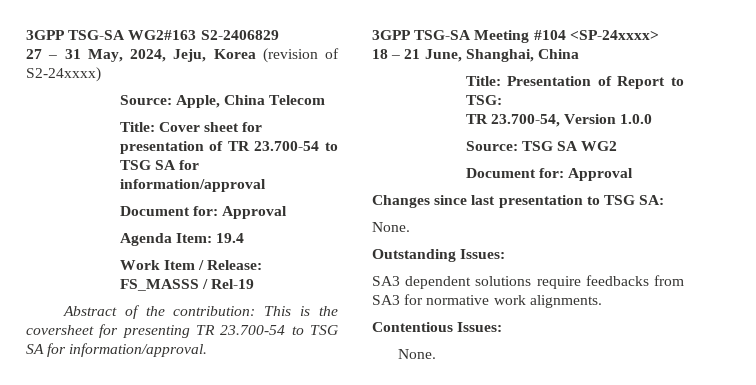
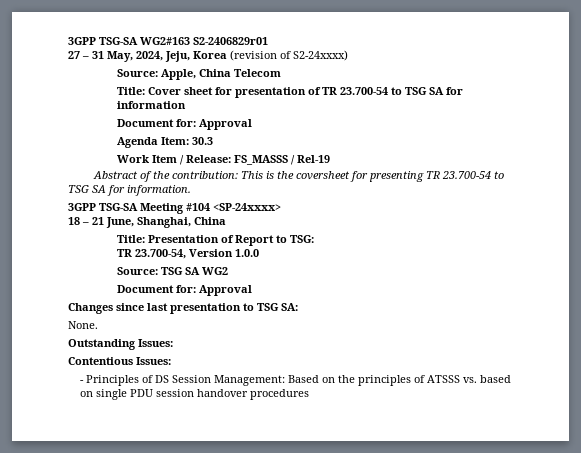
[200,30,279,40] S2-2406829 -> [193,37,268,45] S2-2406829r01
[119,179,266,192] information/approval -> [116,101,186,109] information
[215,233,244,243] 19.4 -> [191,137,213,145] 30.3
[69,343,208,357] information/approval. -> [127,185,191,196] information.
[372,275,684,289] [372,294,602,308] [372,322,503,332] [397,349,436,359] SA3 dependent solutions require feedbacks from SA3 for normative work alignments. // Contentious Issues: // None. -> [68,357,171,365] [80,375,512,386] [80,389,310,400] Contentious Issues: // - Principles of DS Session Management: Based on the principles of ATSSS vs. based on single PDU session handover procedures

